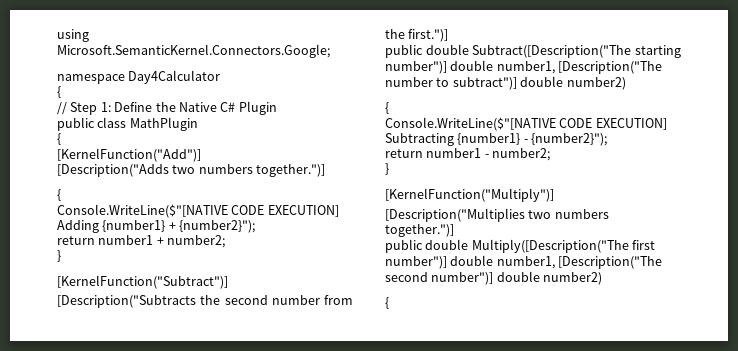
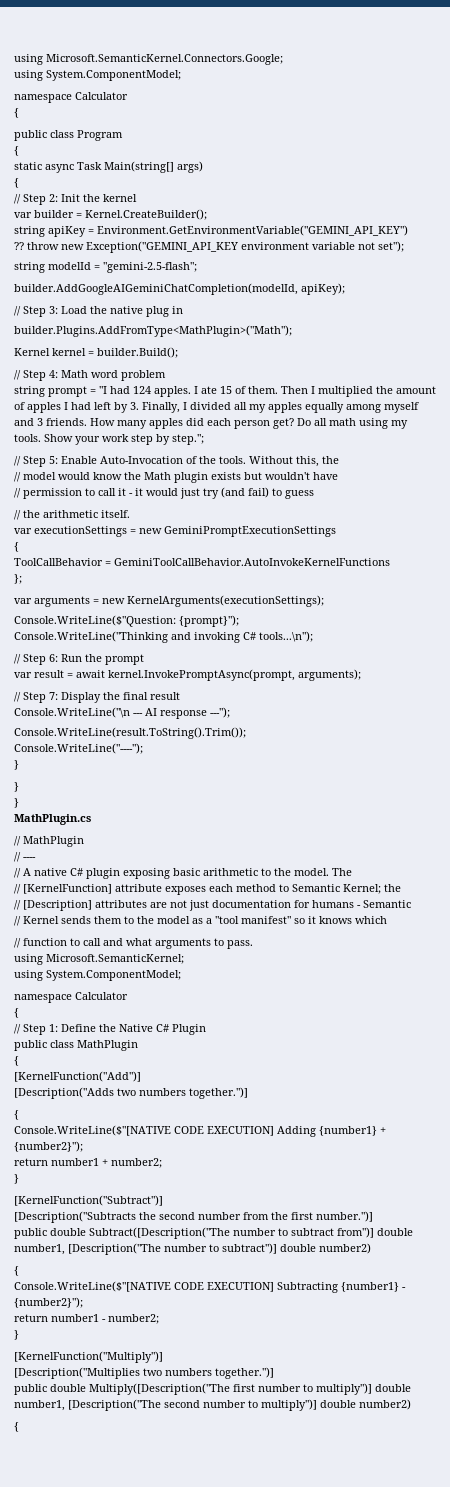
[57,70,221,84] // namespace Day4Calculator -> [14,70,181,81] [14,92,128,103] [14,108,19,118] [14,130,123,141] [14,146,19,156] [14,161,203,173] [14,178,19,188] [14,194,137,205] [14,209,207,220] [14,225,408,237] [14,241,404,253] [14,262,197,273] [14,283,345,295] [14,306,183,317] [14,325,292,337] [14,347,178,358] [14,370,166,381] [14,386,436,397] [14,402,419,413] [14,418,408,429] [14,434,204,445] [14,456,339,467] [14,472,338,483] [14,487,314,499] [14,510,130,520] [14,526,336,537] [14,542,19,552] [14,558,390,566] [14,574,22,584] [14,595,324,607] [14,615,239,627] [14,631,313,643] [14,654,144,665] [14,669,361,681] [14,692,180,703] [14,707,230,719] [14,727,246,739] [14,743,143,754] [14,760,19,770] [14,782,19,792] [14,798,19,808] [14,814,91,825] [14,836,84,847] [14,852,36,862] [14,868,352,879] [14,884,401,895] [14,900,411,911] [14,916,387,926] [14,938,253,949] [14,954,184,965] [14,970,181,981] [14,992,128,1003] // using System.ComponentModel; // namespace Calculator // { // public class Program // { // static async Task Main(string[] args) // { // // Step 2: Init the kernel // var builder = Kernel.CreateBuilder(); // string apiKey = Environment.GetEnvironmentVariable("GEMINI_API_KEY") // ?? throw new Exception("GEMINI_API_KEY environment variable not set"); // string modelId = "gemini-2.5-flash"; // builder.AddGoogleAIGeminiChatCompletion(modelId, apiKey); // // Step 3: Load the native plug in // builder.Plugins.AddFromType<MathPlugin>("Math"); // Kernel kernel = builder.Build(); // // Step 4: Math word problem // string prompt = "I had 124 apples. I ate 15 of them. Then I multiplied the amount of apples I had left by 3. Finally, I divided all my apples equally among myself and 3 friends. How many apples did each person get? Do all math using my tools. Show your work step by step."; // // Step 5: Enable Auto-Invocation of the tools. Without this, the // // model would know the Math plugin exists but wouldn't have // // permission to call it - it would just try (and fail) to guess // // the arithmetic itself. // var executionSettings = new GeminiPromptExecutionSettings // { // ToolCallBehavior = GeminiToolCallBehavior.AutoInvokeKernelFunctions // }; // var arguments = new KernelArguments(executionSettings); // Console.WriteLine($"Question: {prompt}"); // Console.WriteLine("Thinking and invoking C# tools...\n"); // // Step 6: Run the prompt // var result = await kernel.InvokePromptAsync(prompt, arguments); // // Step 7: Display the final result // Console.WriteLine("\n --- AI response ---"); // Console.WriteLine(result.ToString().Trim()); // Console.WriteLine("----"); // } // } // } // MathPlugin.cs // // MathPlugin // // ---- // // A native C# plugin exposing basic arithmetic to the model. The // // [KernelFunction] attribute exposes each method to Semantic Kernel; the // // [Description] attributes are not just documentation for humans - Semantic // // Kernel sends them to the model as a "tool manifest" so it knows which // // function to call and what arguments to pass. // using Microsoft.SemanticKernel; // using System.ComponentModel; // namespace Calculator
[408,29,449,42] first.")] -> [291,1211,373,1222] first number.")]
[635,45,681,58] [385,61,447,74] starting number")] -> [233,1227,374,1238] number to subtract from")]
[385,256,447,269] number")] -> [258,1383,372,1395] number to multiply")]
[431,272,494,285] number")] -> [203,1399,317,1411] number to multiply")]

